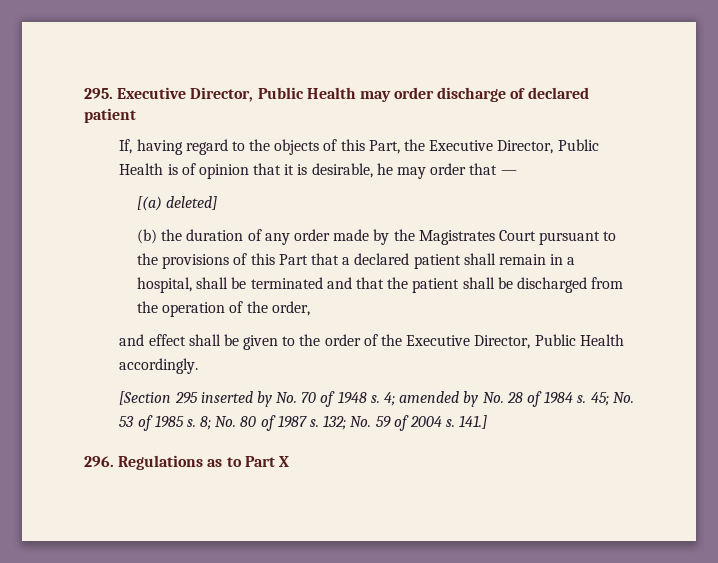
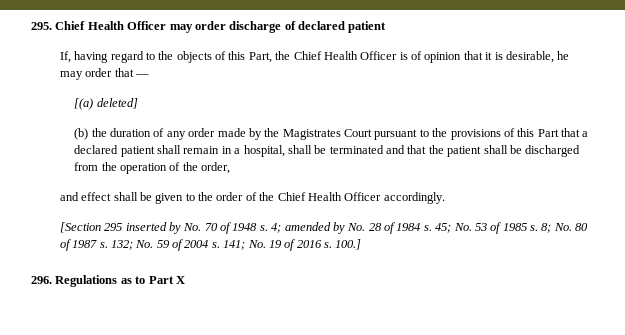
[117,87,356,102] Executive Director, Public Health -> [55,21,167,30] Chief Health Officer
[429,139,599,154] [119,163,164,175] Executive Director, Public Health -> [293,51,398,60] Chief Health Officer
[406,334,624,349] Executive Director, Public Health -> [277,192,382,201] Chief Health Officer
[459,415,488,429] 141.] -> [223,239,362,251] 141; No. 19 of 2016 s. 100.]

